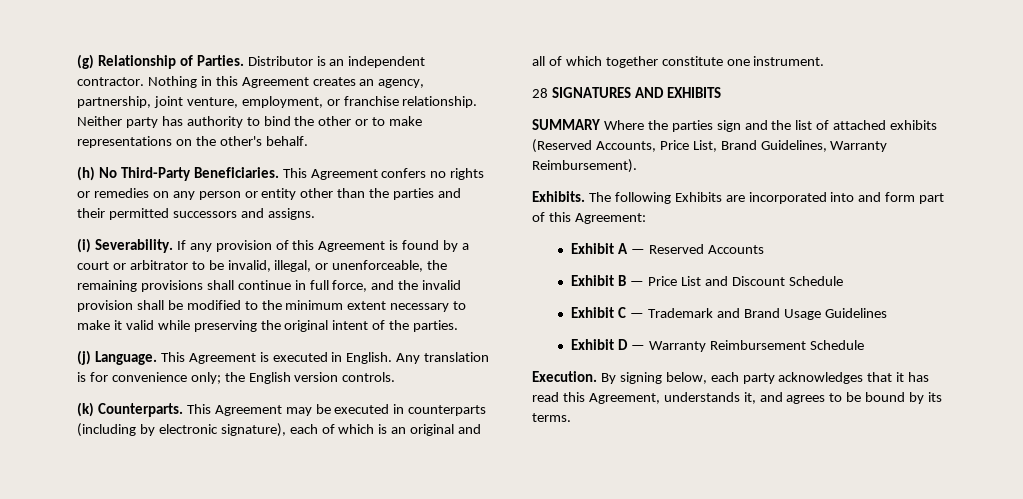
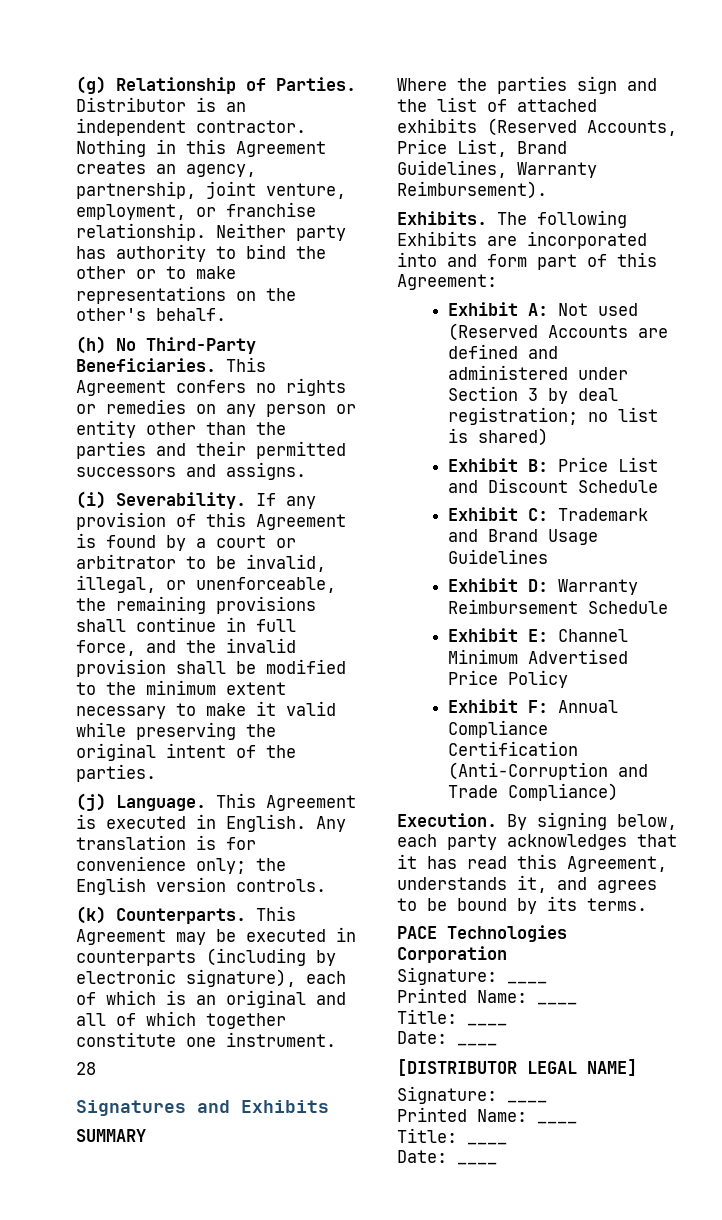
[551,87,721,98] SIGNATURES AND EXHIBITS -> [76,1100,329,1116] // Signatures and Exhibits
(600, 124) none -> (146, 1135) //
[618,243,764,254] [571,275,644,286] A — Reserved Accounts // Exhibit B — -> [527,303,638,316] [447,323,668,341] [447,344,558,359] [447,365,628,380] [447,386,618,404] [447,407,658,425] [447,428,548,446] [447,458,548,472] A: Not used (Reserved Accounts are defined and administered under Section 3 by deal registration; no list is shared) // Exhibit B:
[618,307,644,318] C — -> [527,508,548,521] C:
[618,339,645,350] D — -> [527,579,548,592] D:
(864, 345) none -> [447,628,628,642] [447,649,628,664] [447,670,568,688] [447,699,618,713] [447,720,548,738] [447,741,578,756] [447,762,648,780] [447,783,618,801] // Exhibit E: Channel Minimum Advertised Price Policy // Exhibit F: Annual Compliance Certification (Anti-Corruption and Trade Compliance)
(571, 417) none -> [397,925,567,942] [397,946,507,963] [397,967,547,985] [397,988,577,1005] [397,1009,507,1026] [397,1031,497,1046] [397,1059,637,1076] [397,1086,547,1104] [397,1107,577,1124] [397,1128,507,1145] [397,1150,497,1165] // PACE Technologies Corporation // Signature: ____ // Printed Name: ____ // Title: ____ // Date: ____ // [DISTRIBUTOR LEGAL NAME] // Signature: ____ // Printed Name: ____ // Title: ____ // Date: ____

